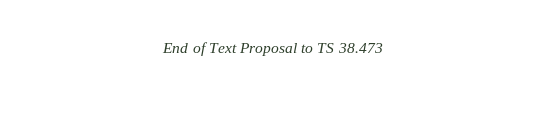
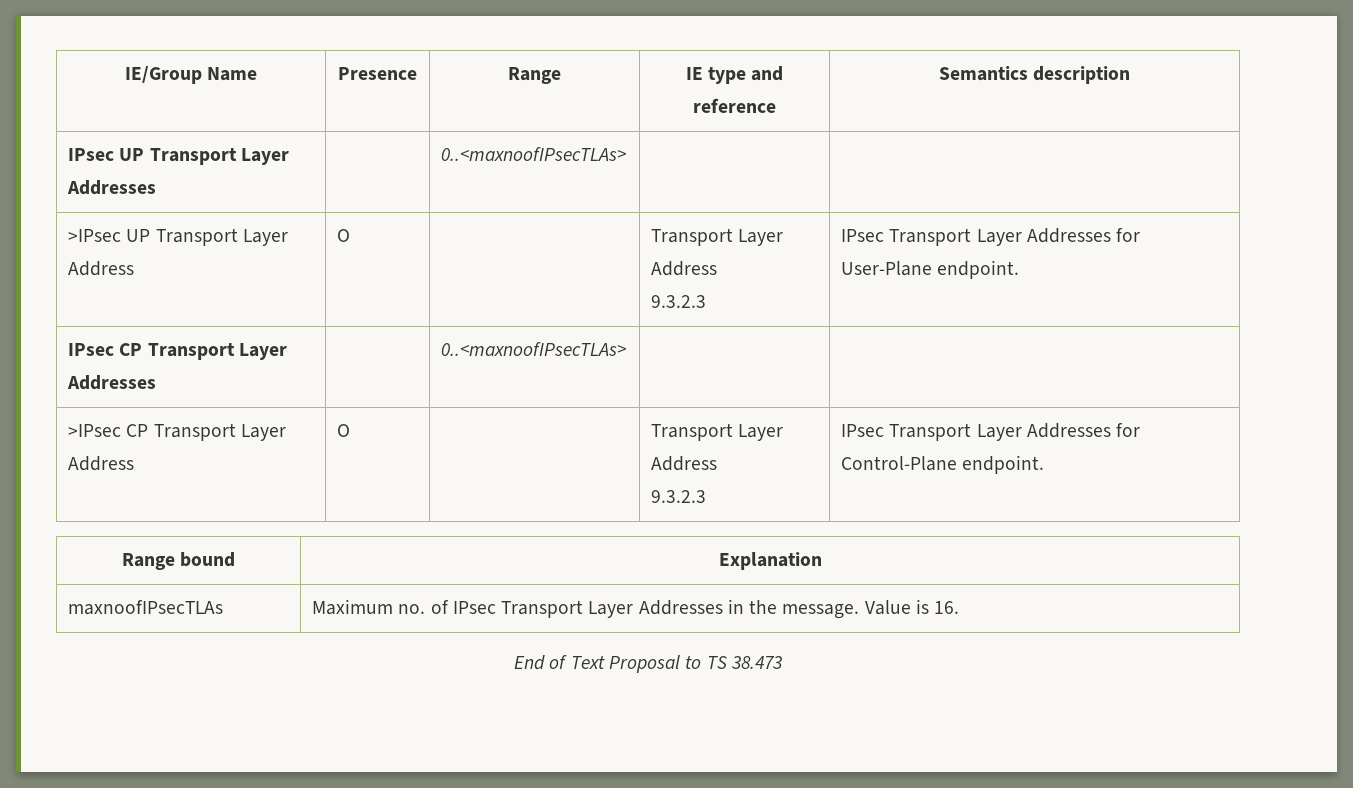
(162, 48) none -> [124,66,258,84] [338,67,418,80] [508,67,561,84] [685,66,784,84] [693,98,776,113] [938,66,1131,84] [68,148,289,165] [67,180,157,195] [441,147,627,161] [68,228,288,246] [68,261,135,276] [337,229,351,242] [651,228,784,246] [651,261,718,276] [651,295,707,308] [841,228,1141,246] [841,260,1020,279] [68,343,287,360] [67,375,157,390] [441,342,627,356] [68,423,286,441] [68,456,135,471] [337,424,351,437] [651,423,784,441] [651,456,718,471] [651,490,707,503] [841,423,1141,441] [841,455,1045,474] [121,552,236,570] [718,552,822,570] [68,600,224,615] [312,599,960,619] IE/Group Name | Presence | Range | IE type and reference | Semantics description // IPsec UP Transport Layer Addresses | | 0..<maxnoofIPsecTLAs> | | // >IPsec UP Transport Layer Address | O | | Transport Layer Address // 9.3.2.3 | IPsec Transport Layer Addresses for User-Plane endpoint. // IPsec CP Transport Layer Addresses | | 0..<maxnoofIPsecTLAs> | | // >IPsec CP Transport Layer Address | O | | Transport Layer Address // 9.3.2.3 | IPsec Transport Layer Addresses for Control-Plane endpoint. // Range bound | Explanation // maxnoofIPsecTLAs | Maximum no. of IPsec Transport Layer Addresses in the message. Value is 16. //

